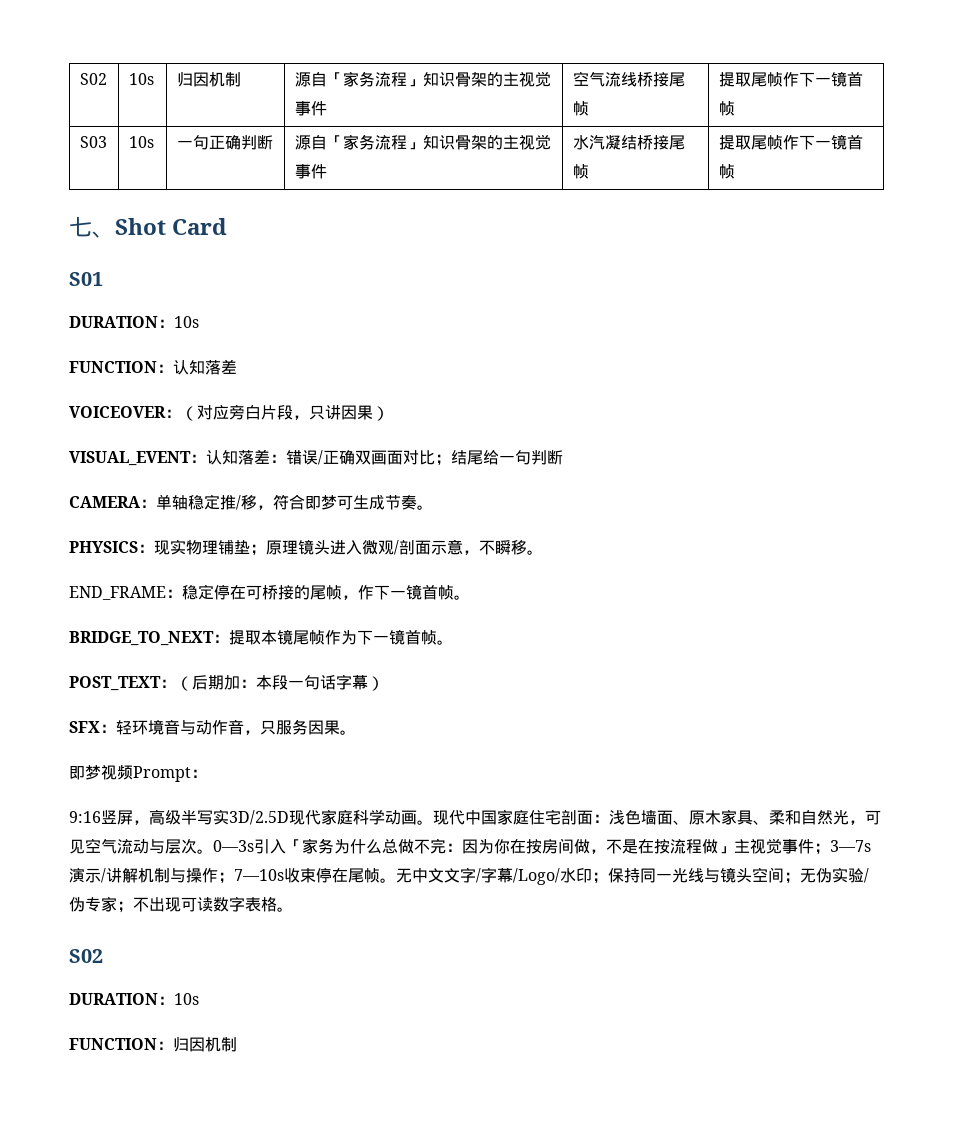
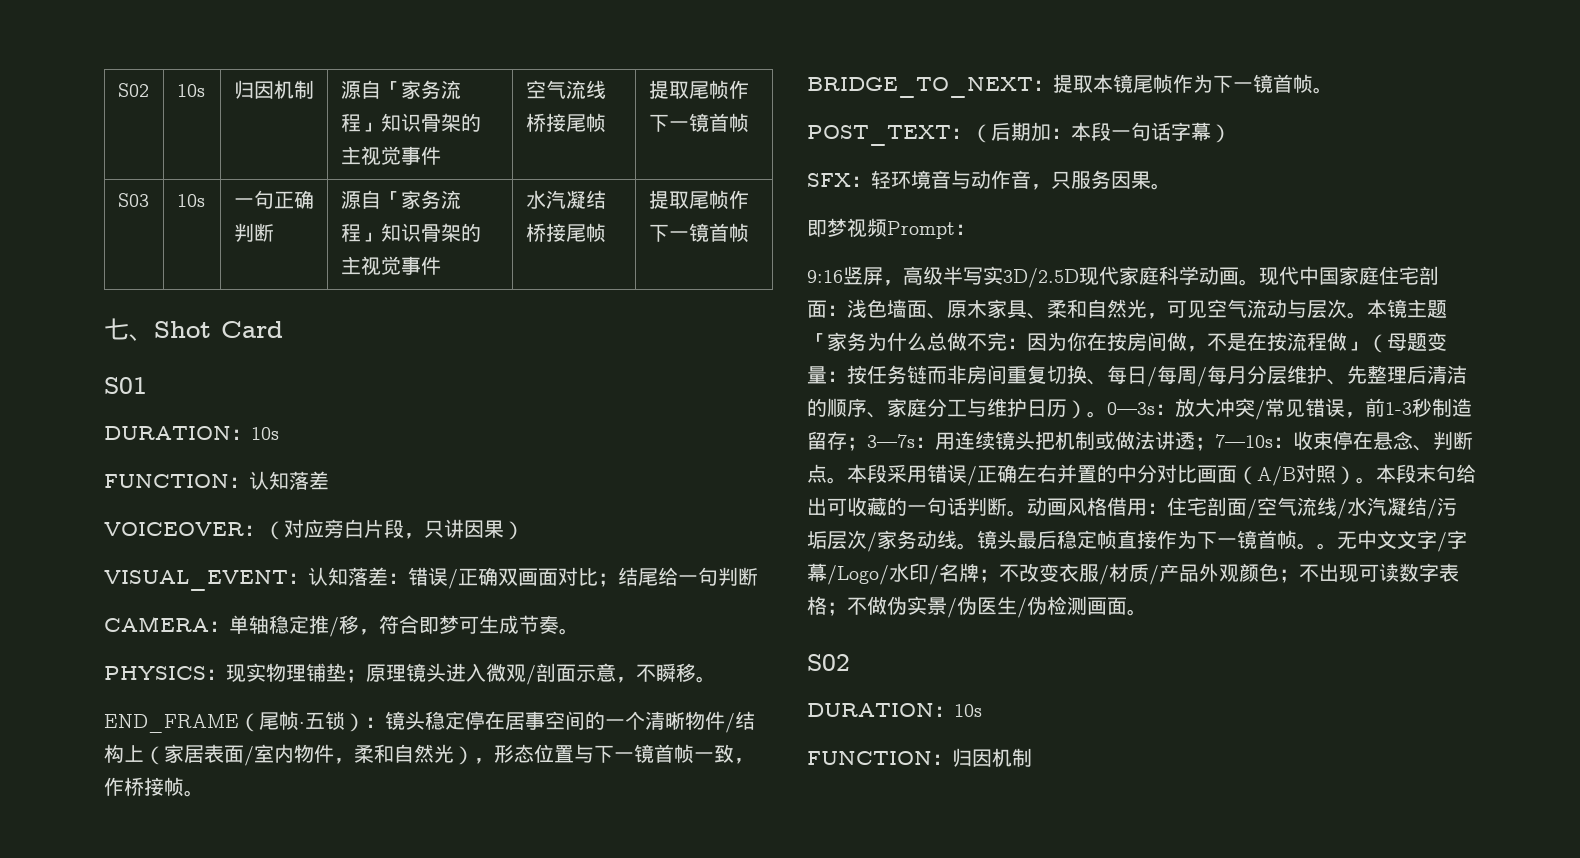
[166,584,438,600] ：稳定停在可桥接的尾帧，作下一镜首 -> [239,711,755,733] [104,744,754,766] [104,777,164,796] （尾帧·五锁）：镜头稳定停在居事空间的一个清晰物件/结构上（家居表面/室内物件，柔和自然光），形态位置与下一镜首帧一致，作桥接
[213,839,286,854] 0—3s引入 -> [1367,299,1447,318] 本镜主题
[734,838,871,855] [69,867,380,884] 主视觉事件；3—7s演示/讲解机制与操作；7—10s收束停在尾帧 -> [1367,332,1447,353] [807,365,1467,387] [807,398,1472,420] [807,431,1473,451] [807,464,1476,486] [807,497,1457,519] [807,530,1317,552] （母题变量：按任务链而非房间重复切换、每日/每周/每月分层维护、先整理后清洁的顺序、家庭分工与维护日历）。0—3s：放大冲突/常见错误，前1-3秒制造留存；3—7s：用连续镜头把机制或做法讲透；7—10s：收束停在悬念、判断点。本段采用错误/正确左右并置的中分对比画面（A/B对照）。本段末句给出可收藏的一句话判断。动画风格借用：住宅剖面/空气流线/水汽凝结/污垢层次/家务动线。镜头最后稳定帧直接作为下一镜首帧。
[592,867,869,884] [69,896,117,912] ；保持同一光线与镜头空间；无伪实验/伪专家 -> [929,563,1279,585] /名牌；不改变衣服/材质/产品外观颜色
(277, 904) none -> [827,596,1127,618] ；不做伪实景/伪医生/伪检测画面

